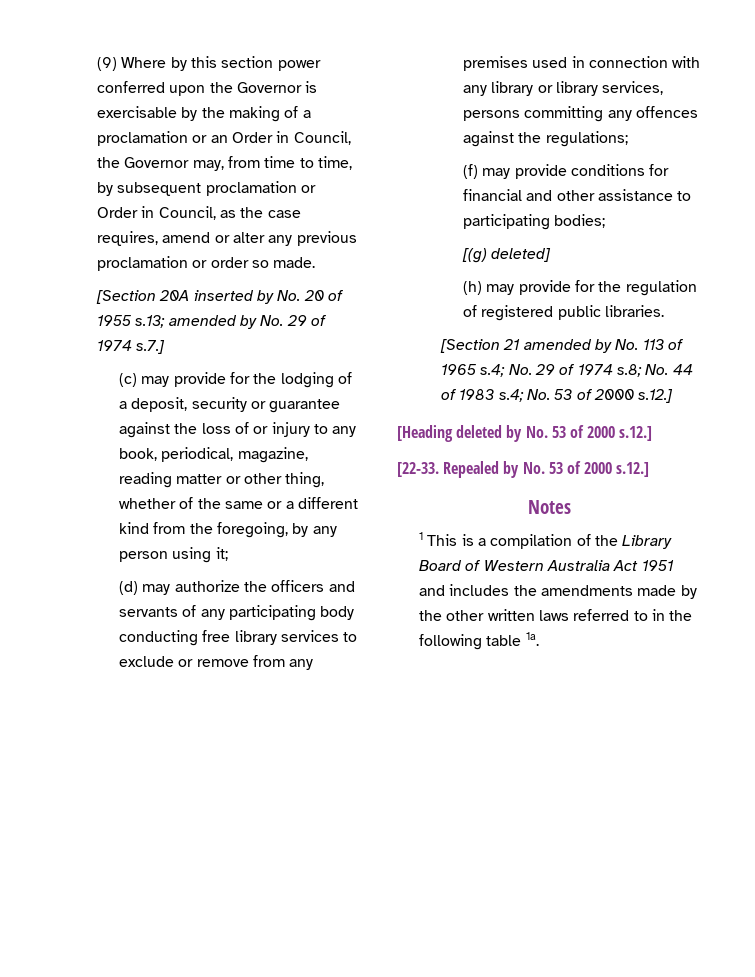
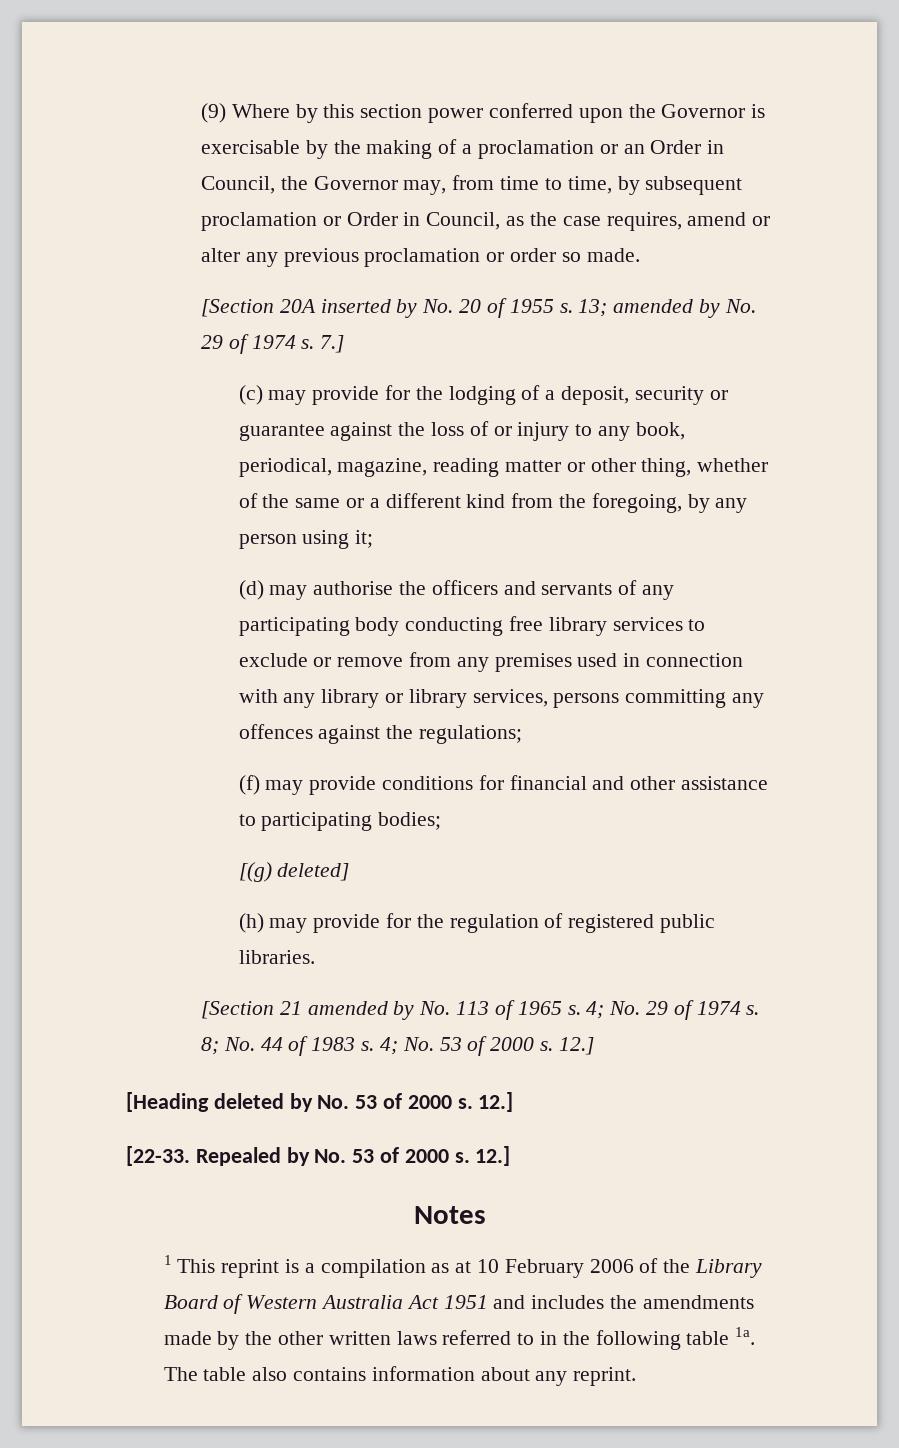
[135,315,166,328] s.13; -> [559,299,608,317] s. 13;
[136,340,166,354] s.7.] -> [301,335,345,353] s. 7.]
[174,580,240,592] authorize -> [313,581,394,595] authorise
[480,364,642,377] s.4; No. 29 of 1974 s.8; -> [567,1000,760,1020] [201,1037,220,1055] s. 4; No. 29 of 1974 s. 8;
[498,389,674,403] s.4; No. 53 of 2000 s.12.] -> [361,1036,594,1056] s. 4; No. 53 of 2000 s. 12.]
[619,426,653,441] s.12.] -> [457,1092,514,1112] s. 12.]
[616,462,650,477] s.12.] -> [454,1146,511,1166] s. 12.]
(458, 540) none -> [221,1259,280,1278] reprint
(573, 541) none -> [431,1259,634,1278] as at 10 February 2006
(539, 639) none -> [163,1366,637,1386] The table also contains information about any reprint.

